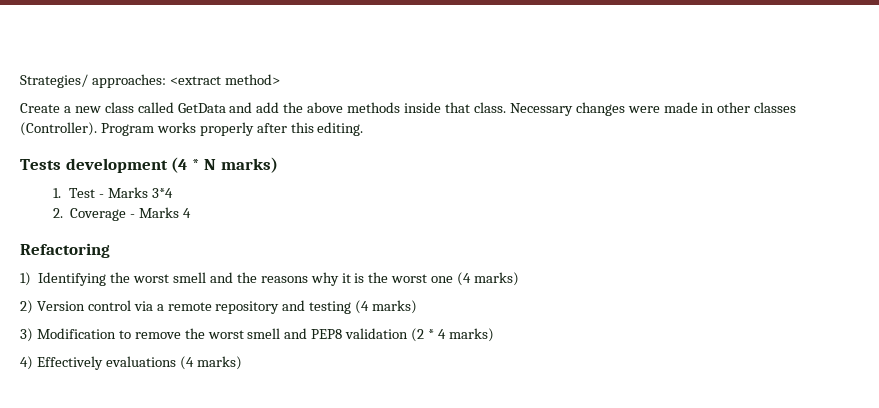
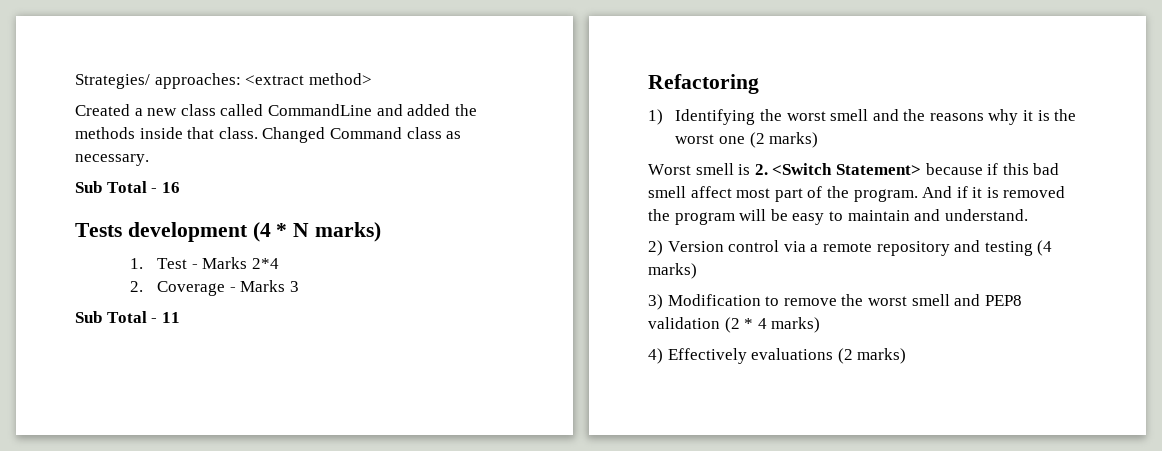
[20,103,60,113] Create -> [75,104,130,116] Created
[177,102,797,116] [20,122,364,136] GetData and add the above methods inside that class. Necessary changes were made in other classes (Controller). Program works properly after this editing. -> [267,104,477,116] [75,127,462,143] [75,154,149,166] [75,181,180,193] CommandLine and added the methods inside that class. Changed Command class as necessary. // Sub Total - 16
[152,188,174,198] 3*4 -> [251,258,279,269] 2*4
[182,208,191,218] 4 -> [289,281,299,292] [75,311,180,323] 3 // Sub Total - 11
[457,272,520,286] (4 marks) -> [749,132,819,148] [648,163,1060,175] [648,186,1066,202] [648,209,1028,225] (2 marks) // Worst smell is 2. <Switch Statement> because if this bad smell affect most part of the program. And if it is removed the program will be easy to maintain and understand.
[179,356,194,370] (4 -> [837,348,853,364] (2

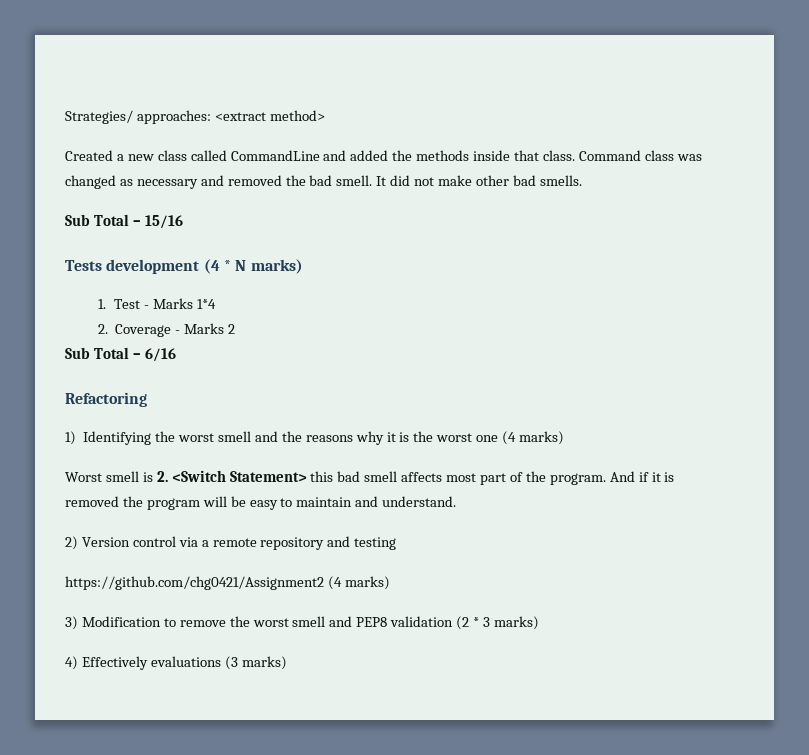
[262,127,326,143] Changed -> (575, 155) none
[446,131,462,139] [75,154,149,166] [75,181,180,193] as necessary. // Sub Total - 16 -> [676,154,702,161] [65,175,582,189] [65,214,183,229] was changed as necessary and removed the bad smell. It did not make other bad smells. // Sub Total – 15/16
[251,258,279,269] 2*4 -> [196,299,216,309] 1*4
[289,281,299,292] [75,311,180,323] 3 // Sub Total - 11 -> [227,324,235,334] [65,347,176,362] 2 // Sub Total – 6/16
[749,132,765,148] (2 -> [502,431,517,445] (4
[925,163,999,175] because if -> (307, 476) none
[690,186,732,198] affect -> [401,472,443,482] affects
(1033, 248) none -> [65,576,324,590] // https://github.com/chg0421/Assignment2
[757,318,767,329] 4 -> [482,617,490,627] 3
[837,348,853,364] (2 -> [224,656,238,670] (3

